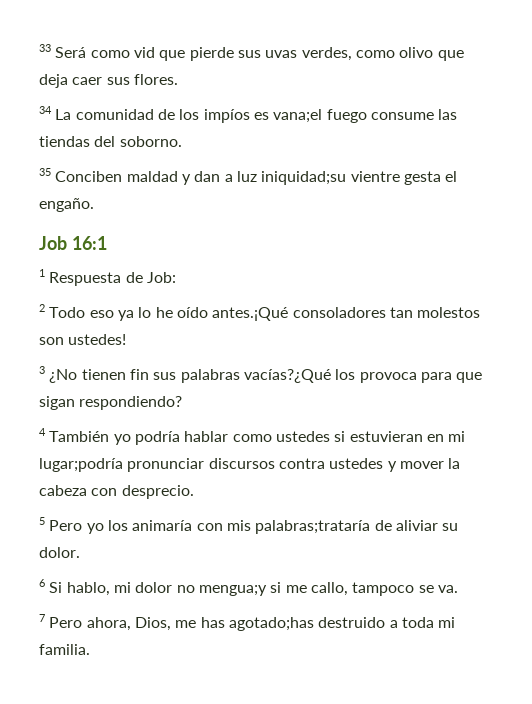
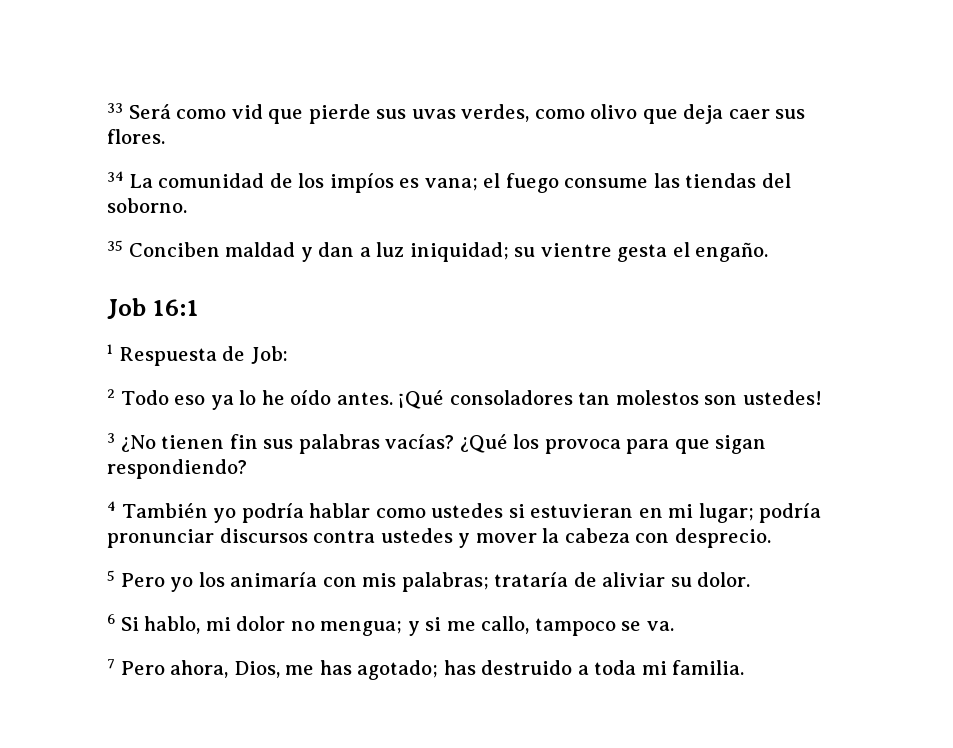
[273,109,323,123] vana;el -> [424,173,501,191] vana; el
[261,171,347,185] iniquidad;su -> [409,242,536,262] iniquidad; su
[212,307,289,321] antes.¡Qué -> [336,390,445,409] antes. ¡Qué
[243,369,331,383] vacías?¿Qué -> [385,434,508,453] vacías? ¿Qué
[39,458,123,472] lugar;podría -> [698,503,822,523] lugar; podría
[255,520,371,534] palabras;trataría -> [401,572,569,592] palabras; trataría
[198,585,267,596] mengua;y -> [320,621,420,636] mengua; y
[228,617,314,631] agotado;has -> [357,660,476,680] agotado; has

